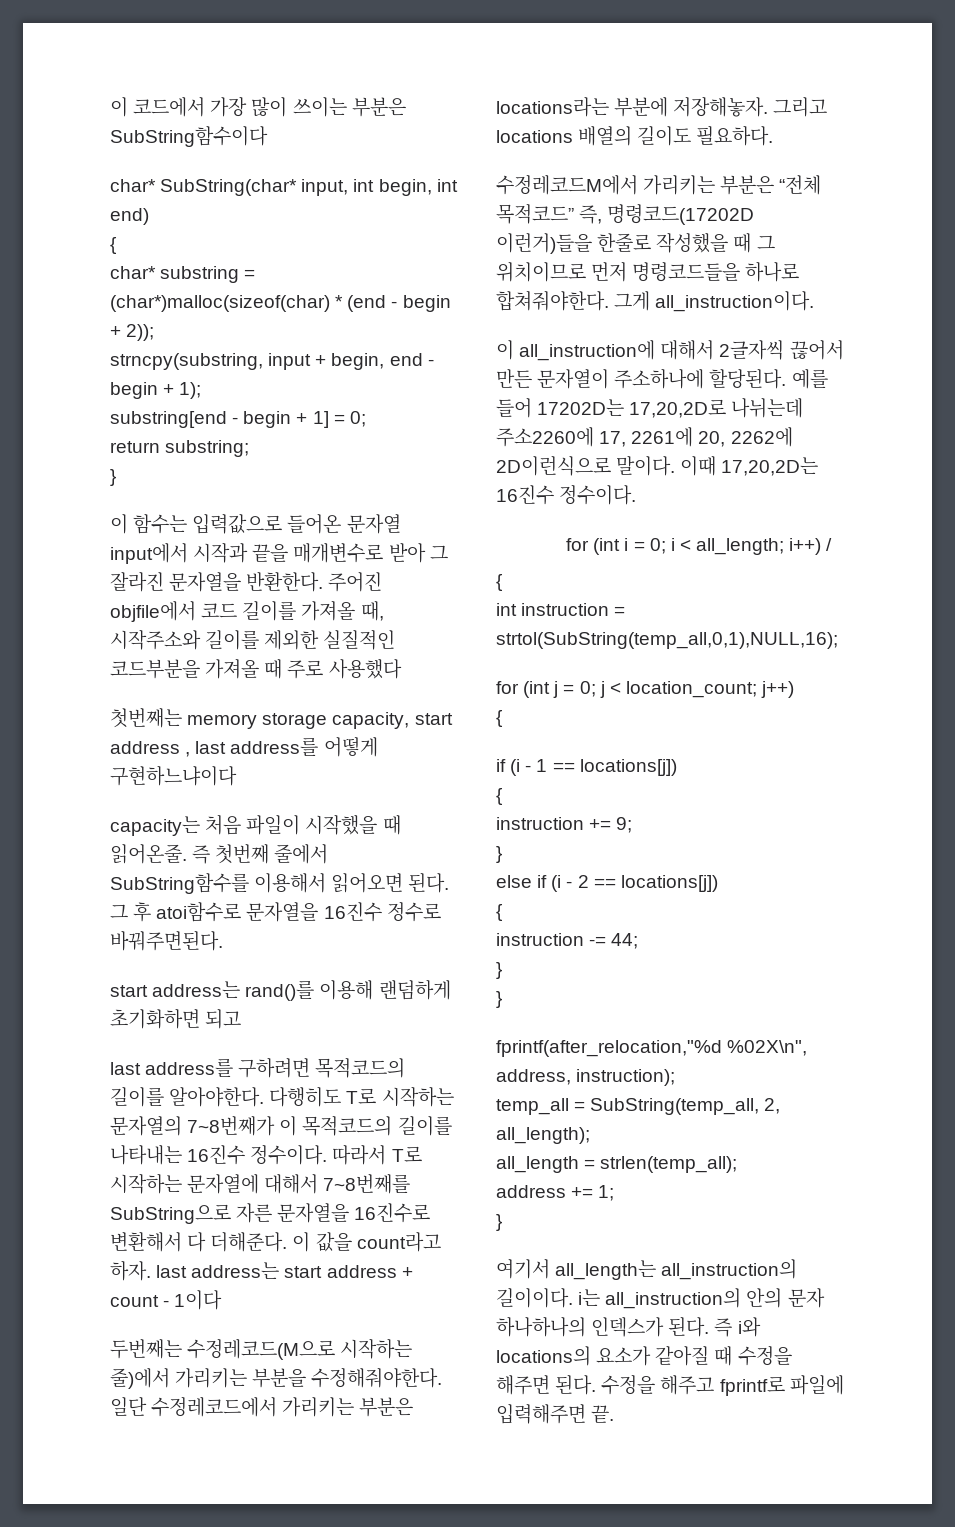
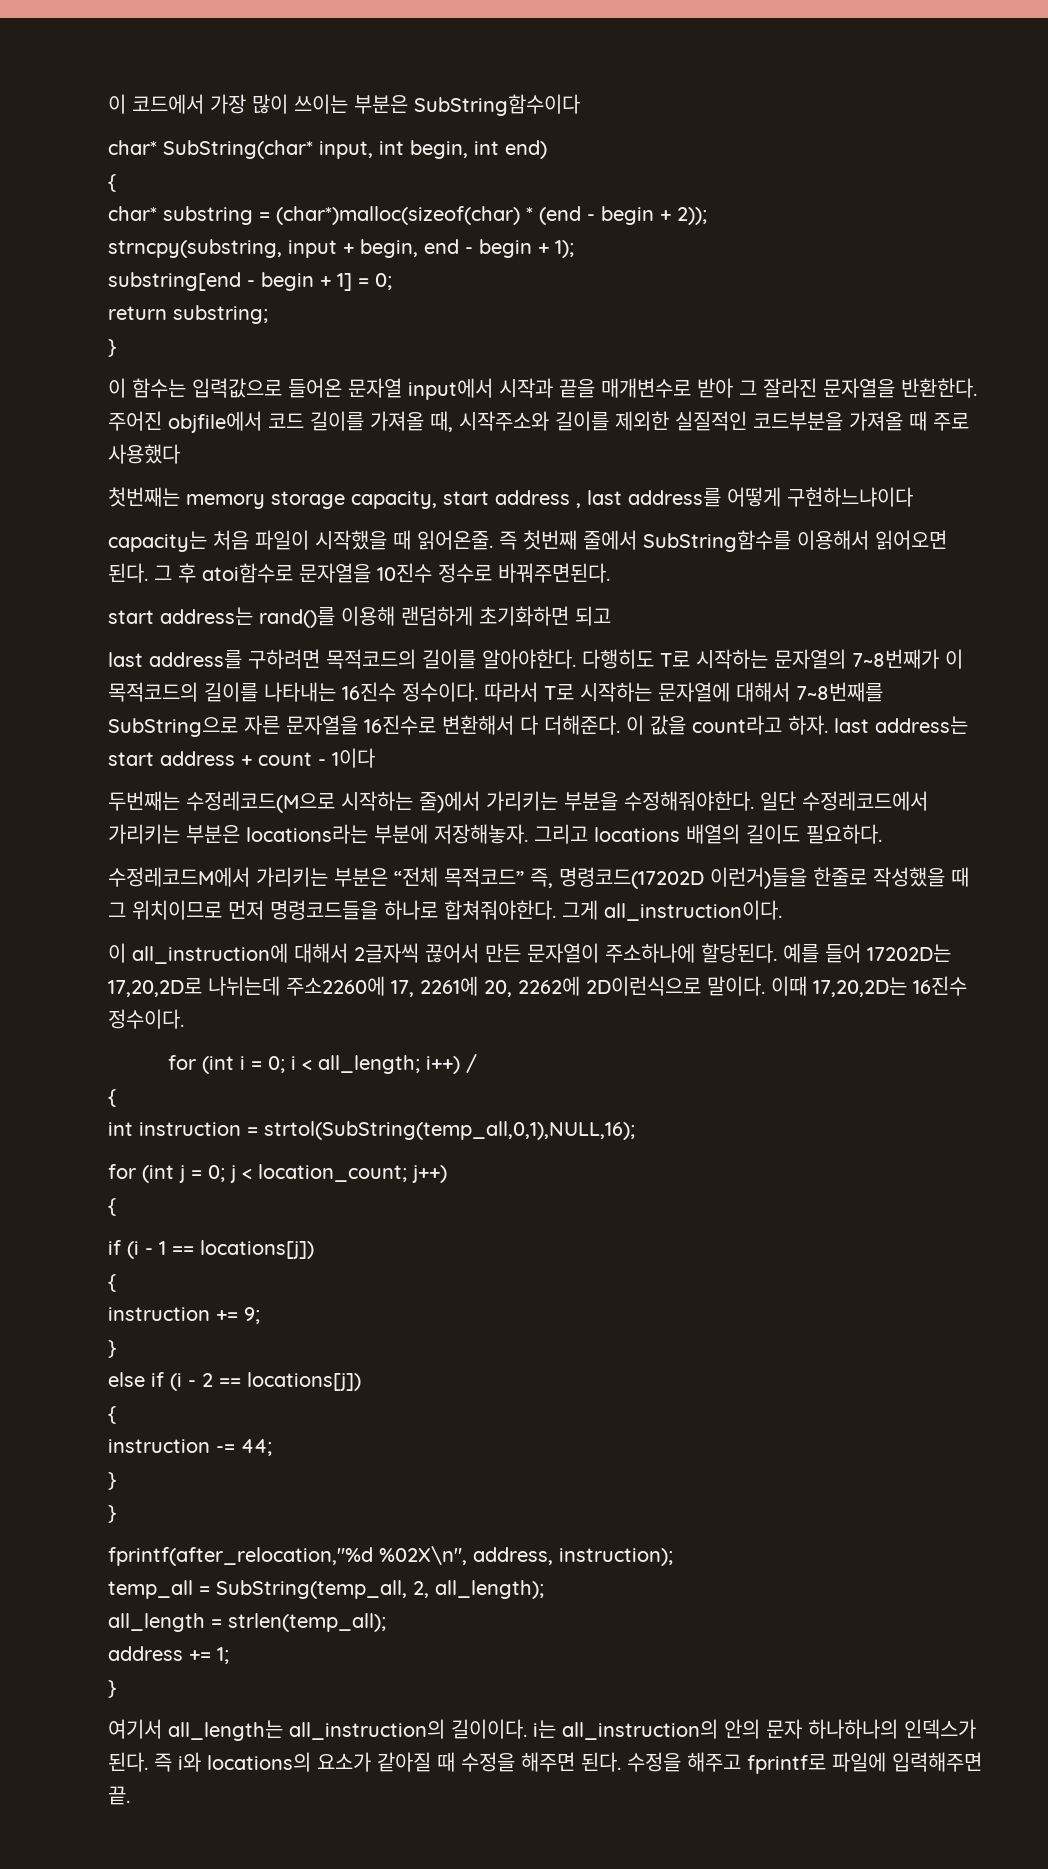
[323,902,382,922] 16진수 -> [377,563,432,583] 10진수

